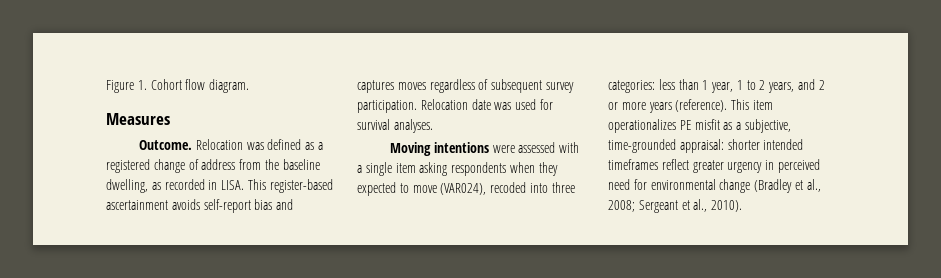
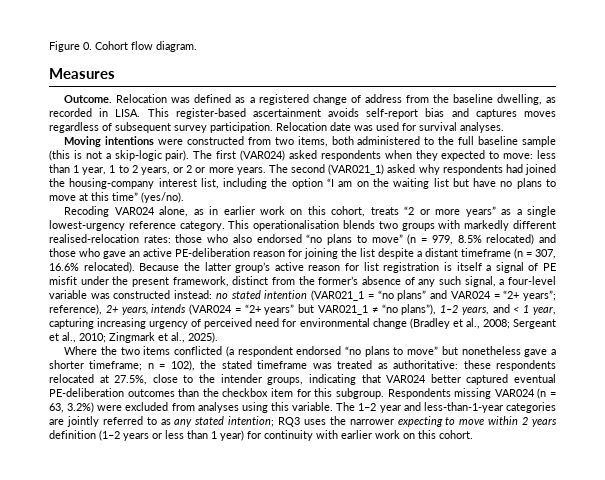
[137,80,147,90] 1. -> [83,42,92,50] 0.
[518,142,580,153] [357,162,448,176] assessed with a single item asking -> [186,136,556,147] [49,150,317,161] constructed from two items, both administered to the full baseline sample (this is not a skip-logic pair). The first (VAR024) asked
[412,182,575,195] [608,80,655,93] move (VAR024), recoded into three categories: -> [503,153,534,159] move:
[798,79,816,90] and -> [173,167,184,173] or
[648,99,773,113] [608,119,791,133] [608,139,804,153] [608,159,775,173] years (reference). This item operationalizes PE misfit as a subjective, time-grounded appraisal: shorter intended timeframes reflect greater urgency in -> [236,164,556,175] [49,178,557,189] [49,192,184,203] [64,206,556,217] [49,220,557,231] [49,234,557,245] [49,248,556,259] [49,262,556,273] [49,276,557,287] [49,290,557,301] [49,304,556,315] [49,318,202,329] years. The second (VAR021_1) asked why respondents had joined the housing-company interest list, including the option “I am on the waiting list but have no plans to move at this time” (yes/no). // Recoding VAR024 alone, as in earlier work on this cohort, treats “2 or more years” as a single lowest-urgency reference category. This operationalisation blends two groups with markedly different realised-relocation rates: those who also endorsed “no plans to move” (n = 979, 8.5% relocated) and those who gave an active PE-deliberation reason for joining the list despite a distant timeframe (n = 307, 16.6% relocated). Because the latter group’s active reason for list registration is itself a signal of PE misfit under the present framework, distinct from the former’s absence of any such signal, a four-level variable was constructed instead: no stated intention (VAR021_1 = “no plans” and VAR024 = “2+ years”; reference), 2+ years, intends (VAR024 = “2+ years” but VAR021_1 ≠ “no plans”), 1–2 years, and < 1 year, capturing increasing urgency of
[711,200,743,212] 2010). -> [79,332,218,343] [64,346,556,357] [49,360,556,371] [49,374,557,385] [49,388,557,399] [49,402,557,413] [49,416,557,427] [49,430,473,441] 2010; Zingmark et al., 2025). // Where the two items conflicted (a respondent endorsed “no plans to move” but nonetheless gave a shorter timeframe; n = 102), the stated timeframe was treated as authoritative: these respondents relocated at 27.5%, close to the intender groups, indicating that VAR024 better captured eventual PE-deliberation outcomes than the checkbox item for this subgroup. Respondents missing VAR024 (n = 63, 3.2%) were excluded from analyses using this variable. The 1–2 year and less-than-1-year categories are jointly referred to as any stated intention; RQ3 uses the narrower expecting to move within 2 years definition (1–2 years or less than 1 year) for continuity with earlier work on this cohort.

